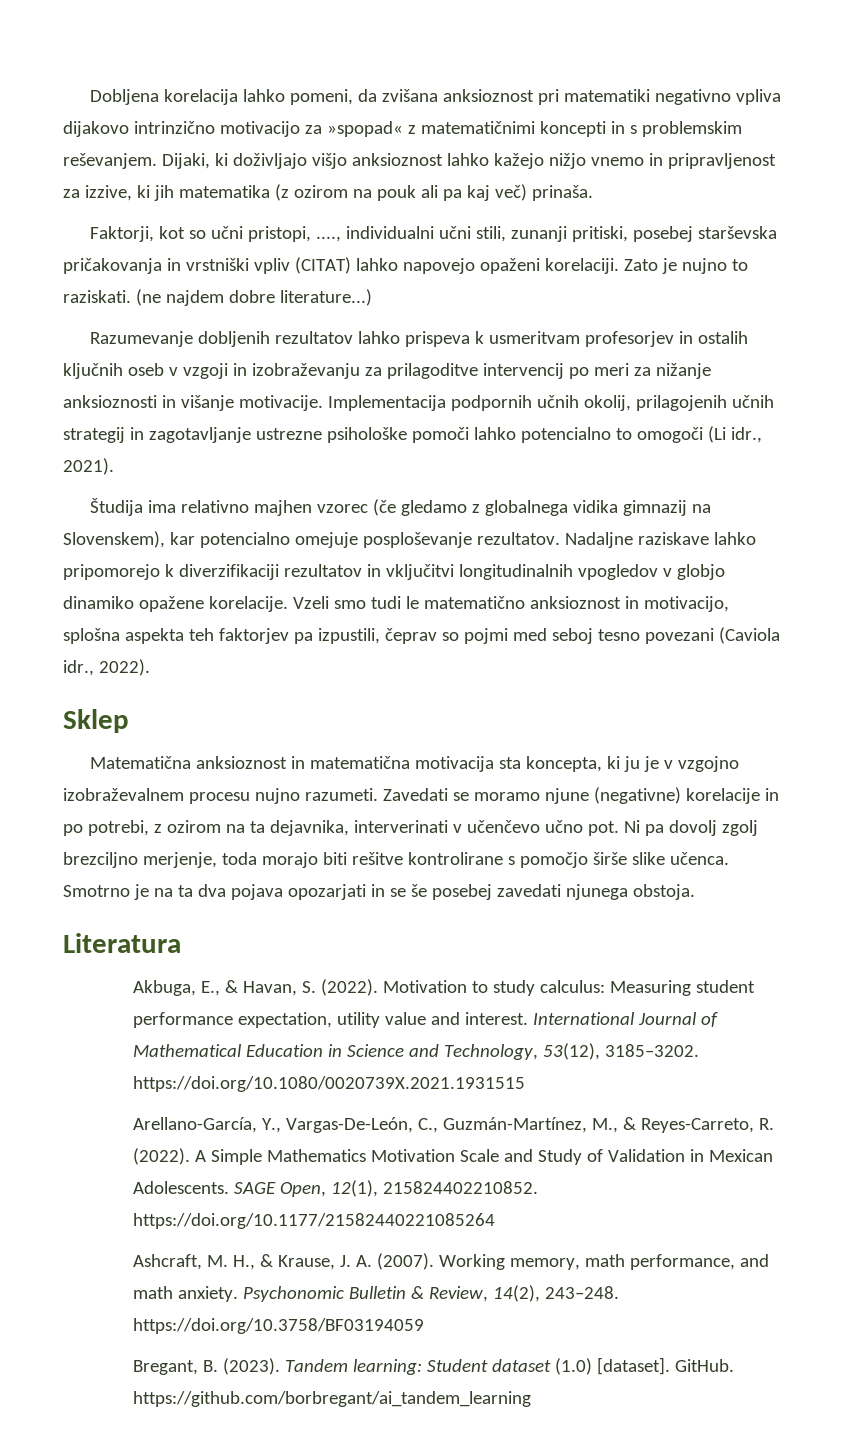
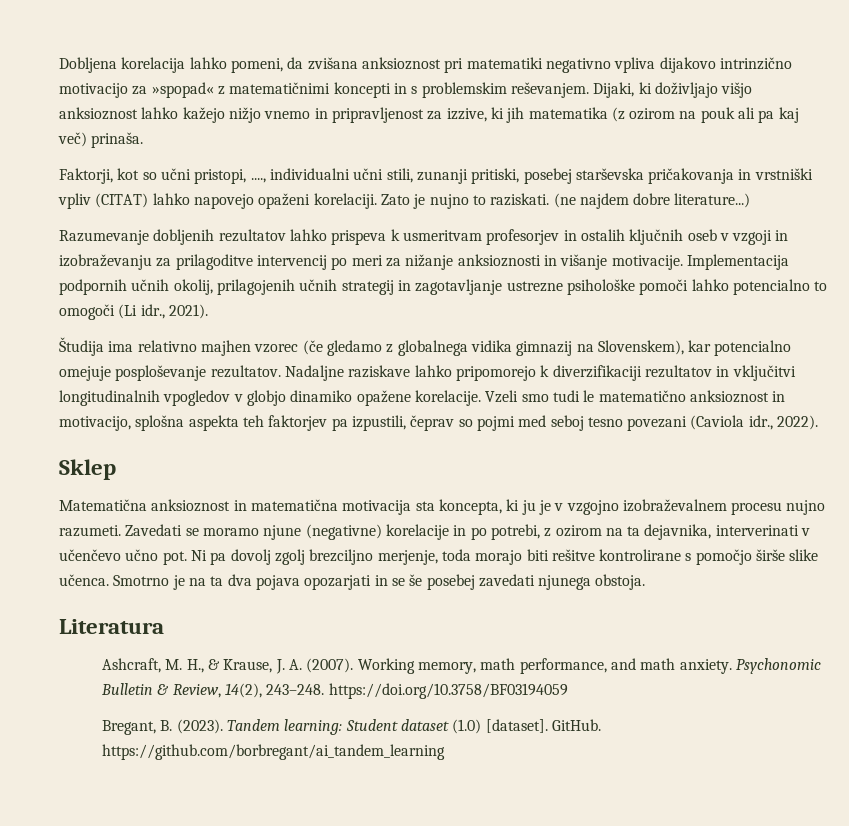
[132,979,755,996] [132,1012,718,1028] [132,1043,699,1060] [132,1076,525,1092] [132,1117,774,1133] [132,1148,773,1165] [132,1180,538,1197] [132,1213,495,1229] // Akbuga, E., & Havan, S. (2022). Motivation to study calculus: Measuring student performance expectation, utility value and interest. International Journal of Mathematical Education in Science and Technology, 53(12), 3185–3202. https://doi.org/10.1080/0020739X.2021.1931515 // Arellano-García, Y., Vargas-De-León, C., Guzmán-Martínez, M., & Reyes-Carreto, R. (2022). A Simple Mathematics Motivation Scale and Study of Validation in Mexican Adolescents. SAGE Open, 12(1), 215824402210852. https://doi.org/10.1177/21582440221085264 -> (164, 626) none

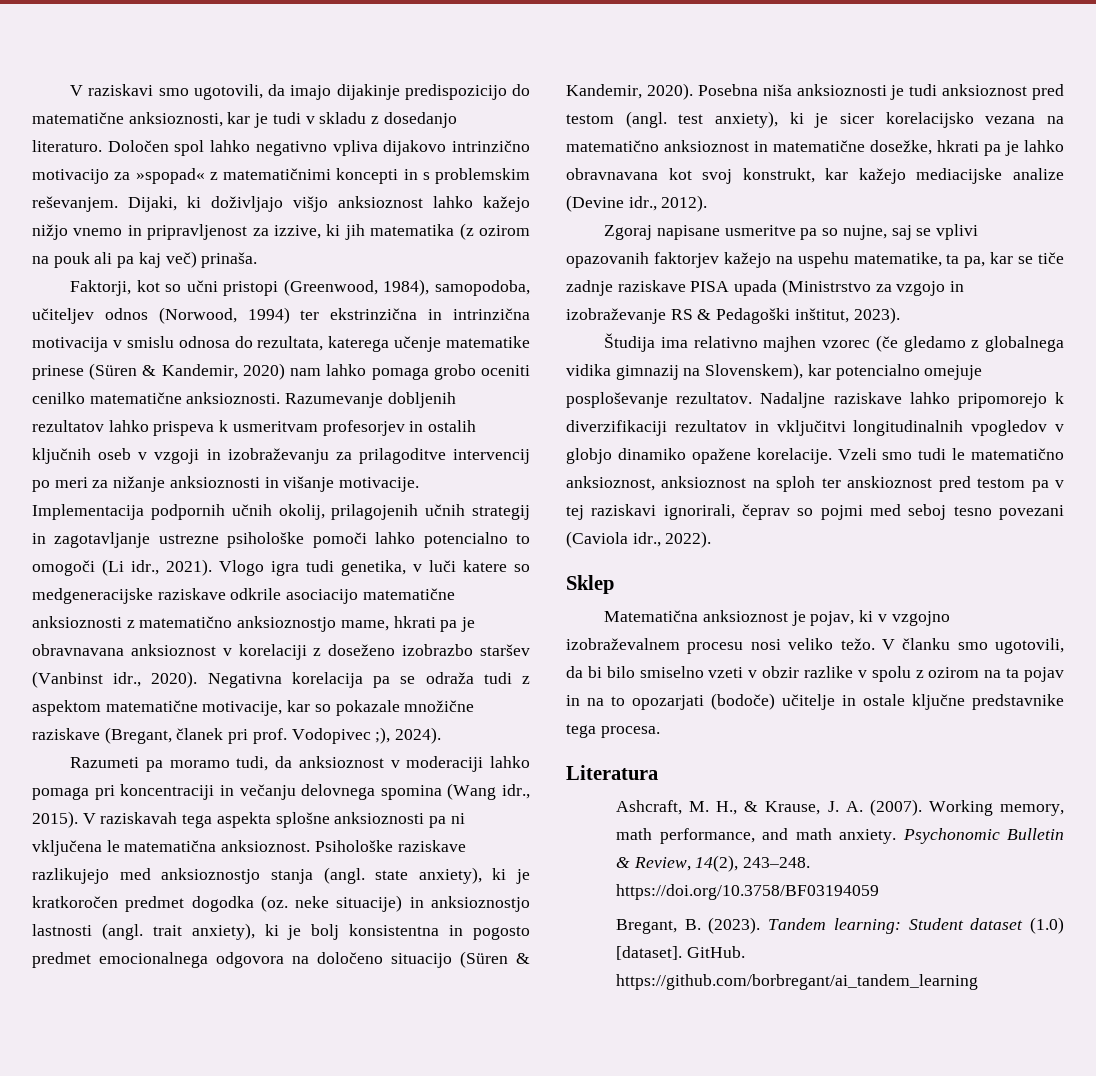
[59,57,543,73] Dobljena korelacija lahko pomeni, da zvišana anksioznost pri matematiki -> [70,84,530,100] [32,112,457,128] [32,140,251,156] V raziskavi smo ugotovili, da imajo dijakinje predispozicijo do matematične anksioznosti, kar je tudi v skladu z dosedanjo literaturo. Določen spol lahko
[194,168,813,184] [58,193,751,209] pristopi, ...., individualni učni stili, zunanji pritiski, posebej starševska pričakovanja in vrstniški vpliv (CITAT) lahko napovejo opaženi korelaciji. Zato je nujno to raziskati. (ne najdem dobre literature...) // -> [223,279,530,296] [32,307,530,324] [32,336,530,352] [32,363,530,380] [32,392,281,404] pristopi (Greenwood, 1984), samopodoba, učiteljev odnos (Norwood, 1994) ter ekstrinzična in intrinzična motivacija v smislu odnosa do rezultata, katerega učenje matematike prinese (Süren & Kandemir, 2020) nam lahko pomaga grobo oceniti cenilko matematične anksioznosti.
(208, 311) none -> [219,560,530,576] [32,588,455,604] [32,616,476,632] [32,644,530,660] [32,671,530,688] [32,700,475,716] [32,727,442,744] [70,756,530,772] [32,783,530,800] [32,811,465,828] [32,840,466,856] [32,867,530,884] [32,895,530,912] [32,923,531,940] [32,951,530,968] [566,83,1064,100] [566,111,1064,128] [566,140,1064,156] [566,168,1064,184] [566,195,708,212] [604,224,979,240] [566,252,1064,268] [566,279,965,296] [566,307,900,324] Vlogo igra tudi genetika, v luči katere so medgeneracijske raziskave odkrile asociacijo matematične anksioznosti z matematično anksioznostjo mame, hkrati pa je obravnavana anksioznost v korelaciji z doseženo izobrazbo staršev (Vanbinst idr., 2020). Negativna korelacija pa se odraža tudi z aspektom matematične motivacije, kar so pokazale množične raziskave (Bregant, članek pri prof. Vodopivec ;), 2024). // Razumeti pa moramo tudi, da anksioznost v moderaciji lahko pomaga pri koncentraciji in večanju delovnega spomina (Wang idr., 2015). V raziskavah tega aspekta splošne anksioznosti pa ni vključena le matematična anksioznost. Psihološke raziskave razlikujejo med anksioznostjo stanja (angl. state anxiety), ki je kratkoročen predmet dogodka (oz. neke situacije) in anksioznostjo lastnosti (angl. trait anxiety), ki je bolj konsistentna in pogosto predmet emocionalnega odgovora na določeno situacijo (Süren & Kandemir, 2020). Posebna niša anksioznosti je tudi anksioznost pred testom (angl. test anxiety), ki je sicer korelacijsko vezana na matematično anksioznost in matematične dosežke, hkrati pa je lahko obravnavana kot svoj konstrukt, kar kažejo mediacijske analize (Devine idr., 2012). // Zgoraj napisane usmeritve pa so nujne, saj se vplivi opazovanih faktorjev kažejo na uspehu matematike, ta pa, kar se tiče zadnje raziskave PISA upada (Ministrstvo za vzgojo in izobraževanje RS & Pedagoški inštitut, 2023).
[689,390,786,403] [59,415,406,431] anksioznost in motivacijo, splošna aspekta teh faktorjev pa izpustili, -> [566,476,1064,492] [566,504,735,520] anksioznost, anksioznost na sploh ter anskioznost pred testom pa v tej raziskavi ignorirali,
[233,499,826,515] [59,524,811,540] [59,549,819,565] [59,574,646,590] in matematična motivacija sta koncepta, ki ju je v vzgojno izobraževalnem procesu nujno razumeti. Zavedati se moramo njune (negativne) korelacije in po potrebi, z ozirom na ta dejavnika, interverinati v učenčevo učno pot. Ni pa dovolj zgolj brezciljno merjenje, toda morajo biti rešitve kontrolirane s pomočjo širše slike učenca. Smotrno je na ta dva pojava opozarjati in se še posebej zavedati njunega obstoja. -> [791,610,950,626] [566,638,1064,654] [566,666,1064,682] [566,693,1064,710] [566,724,660,738] je pojav, ki v vzgojno izobraževalnem procesu nosi veliko težo. V članku smo ugotovili, da bi bilo smiselno vzeti v obzir razlike v spolu z ozirom na ta pojav in na to opozarjati (bodoče) učitelje in ostale ključne predstavnike tega procesa.

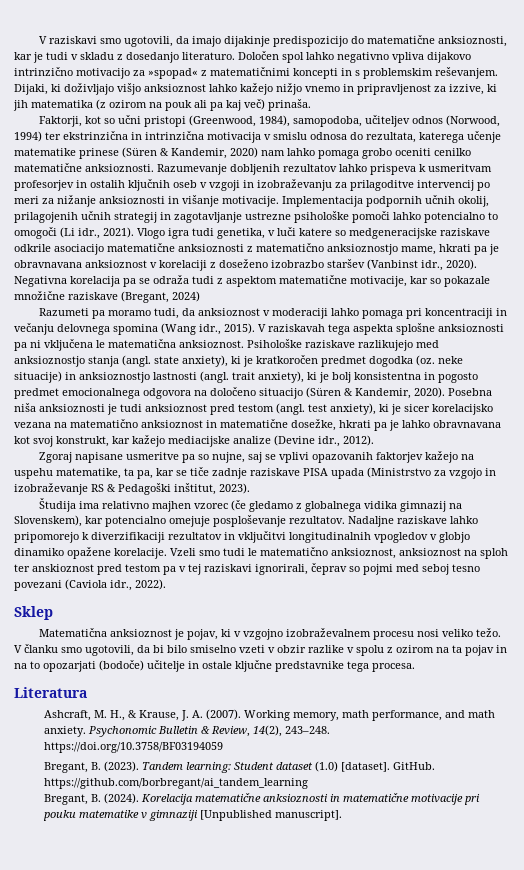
[176,727,442,744] članek pri prof. Vodopivec ;), 2024). -> [172,291,200,302] 2024)
(979, 982) none -> [43,793,480,805] [42,810,342,821] // Bregant, B. (2024). Korelacija matematične anksioznosti in matematične motivacije pri pouku matematike v gimnaziji [Unpublished manuscript].

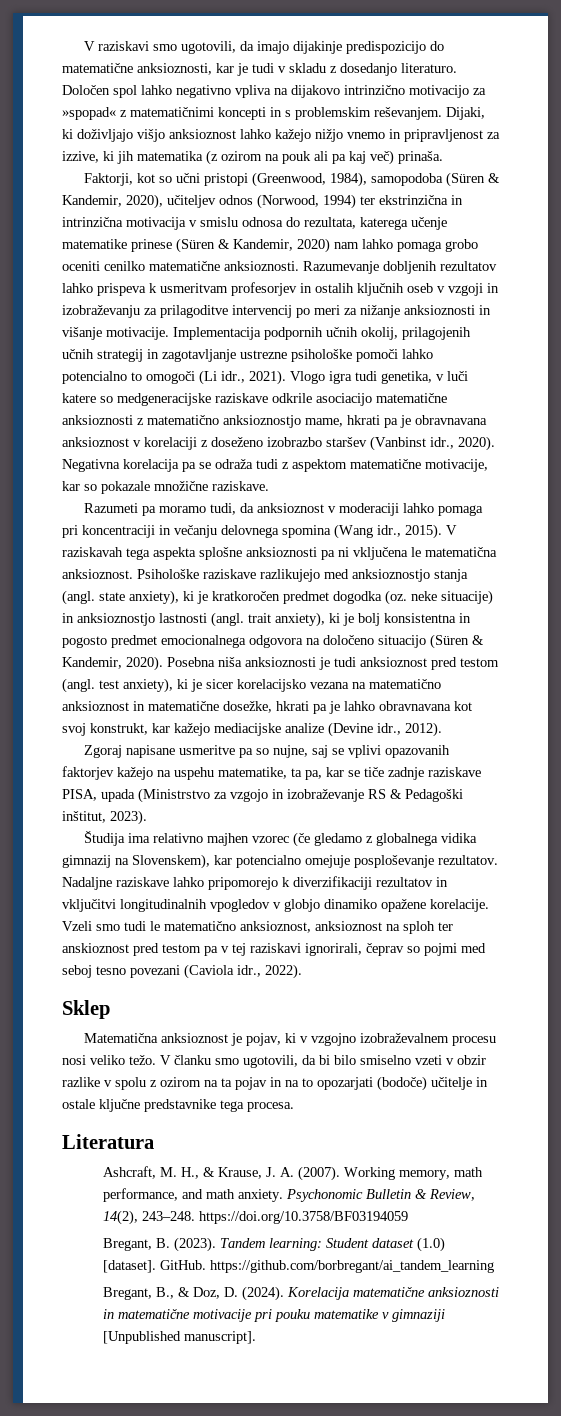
(424, 57) none -> [274,88,288,95] na
[292,116,362,127] samopodoba, -> [370,172,500,187] [62,194,163,209] samopodoba (Süren & Kandemir, 2020),
[68,291,200,303] raziskave (Bregant, 2024) -> [212,481,269,491] raziskave.
[303,468,328,476] PISA -> [62,789,97,801] PISA,
[90,794,101,802] B. -> [155,1287,238,1299] B., & Doz, D.

